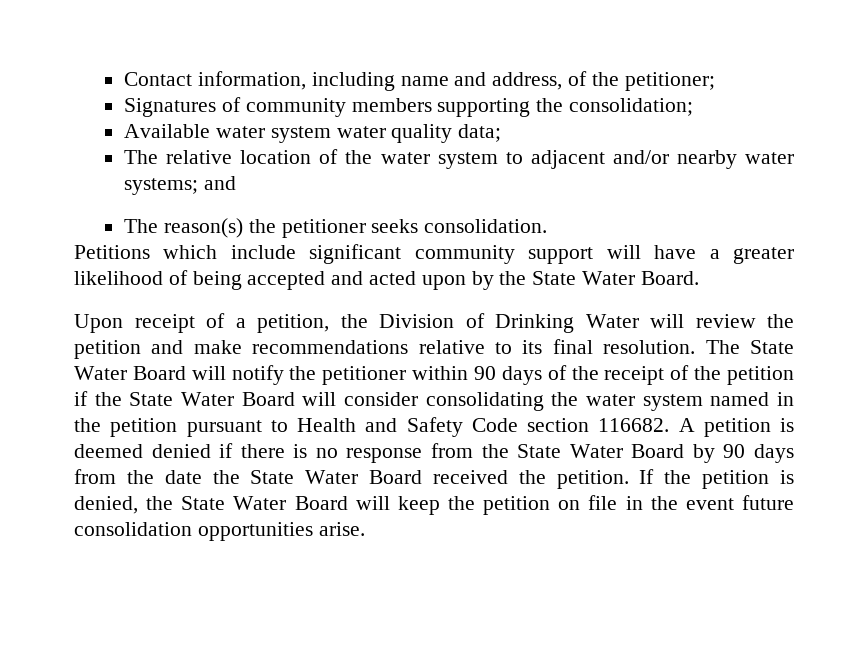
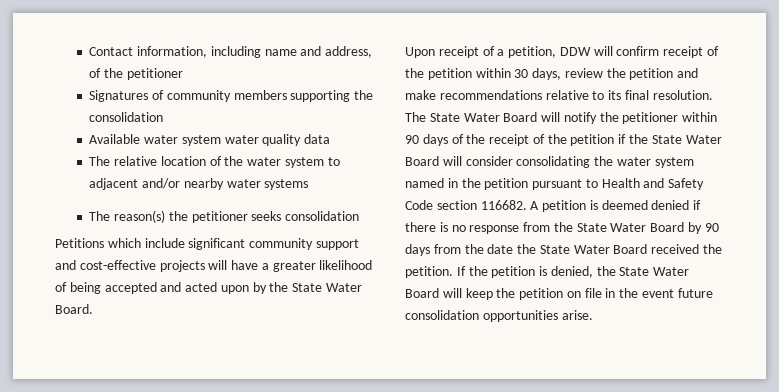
[624,72,715,91] petitioner; -> [126,68,183,80] petitioner
[568,98,693,116] consolidation; -> [89,112,164,122] consolidation
[458,124,502,142] data; -> [304,134,331,144] data
[124,176,236,195] systems; and -> [264,179,309,190] systems
[424,219,548,233] consolidation. -> [285,211,360,221] consolidation
(594, 255) none -> [55,260,205,272] and cost-effective projects
[340,313,684,333] the Division of Drinking Water will -> [559,46,720,58] [405,68,562,80] DDW will confirm receipt of the petition within 30 days,

